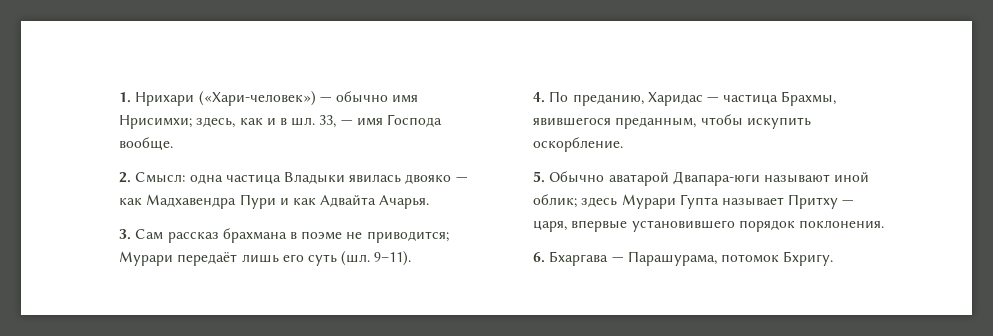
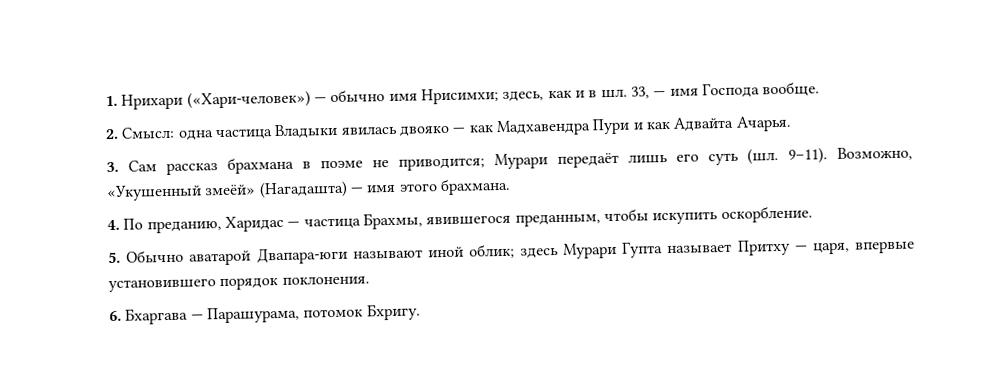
(412, 258) none -> [836,146,913,161] [106,177,512,202] Возможно, «Укушенный змеёй» (Нагадашта) — имя этого брахмана.

